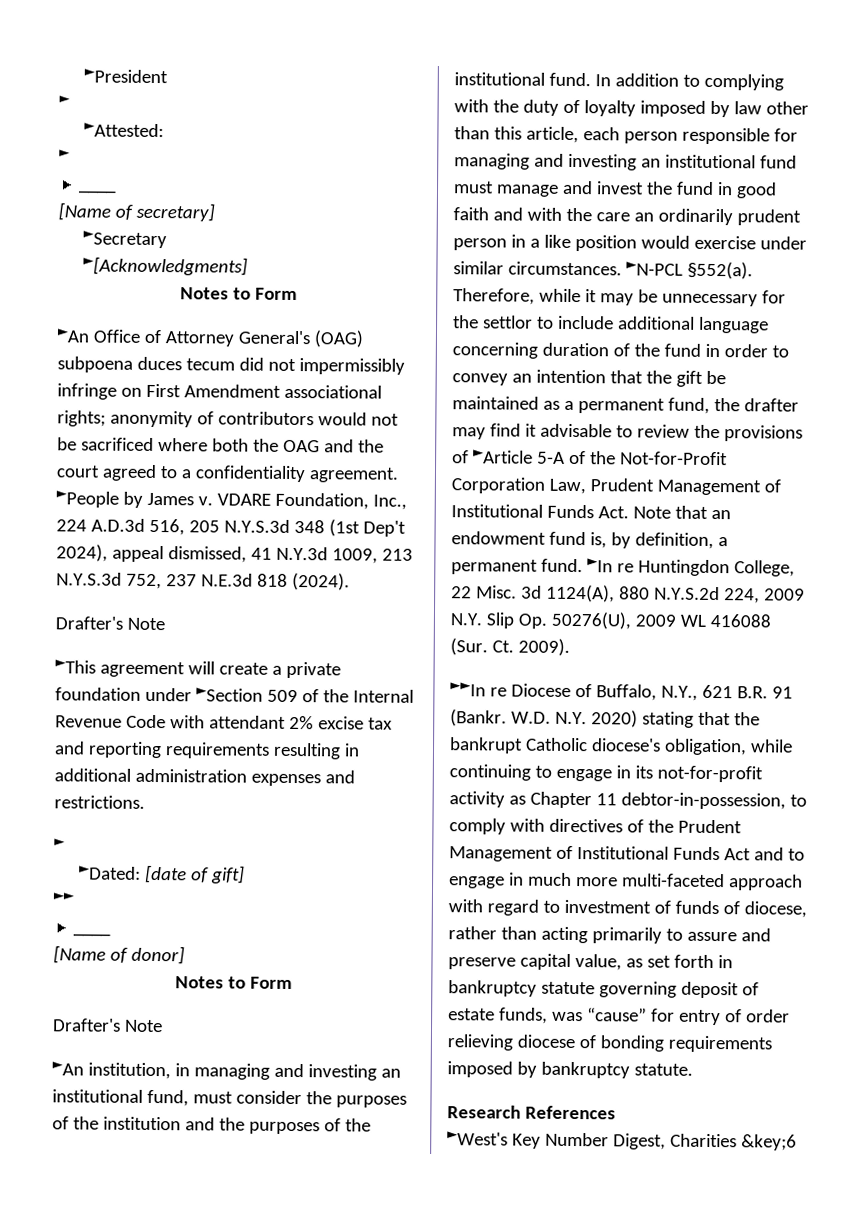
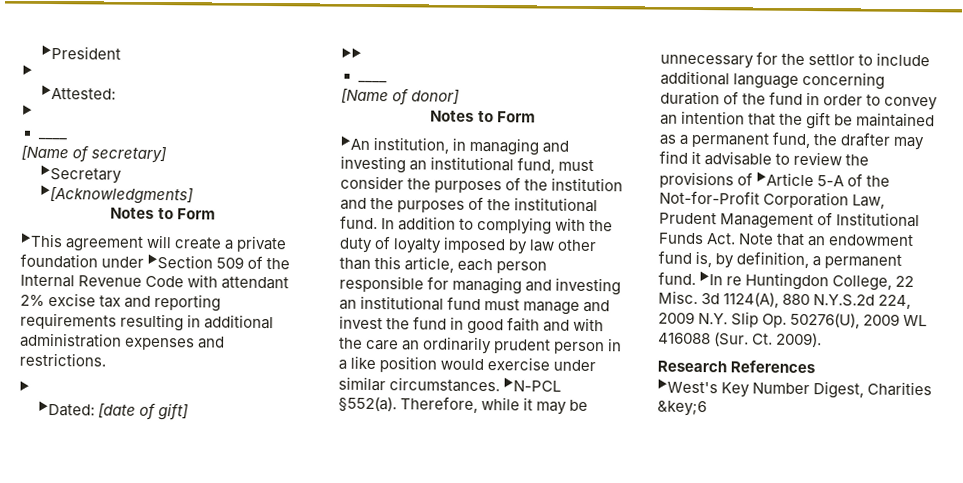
[57,328,364,348] [57,356,405,375] [57,383,382,400] [57,410,399,428] [57,437,384,453] [56,464,399,483] [56,490,407,510] [56,518,406,537] [56,544,413,564] [56,572,350,591] [55,616,165,631] // ►An Office of Attorney General's (OAG) subpoena duces tecum did not impermissibly infringe on First Amendment associational rights; anonymity of contributors would not be sacrificed where both the OAG and the court agreed to a confidentiality agreement. ►People by James v. VDARE Foundation, Inc., 224 A.D.3d 516, 205 N.Y.S.3d 348 (1st Dep't 2024), appeal dismissed, 41 N.Y.3d 1009, 213 N.Y.S.3d 752, 237 N.E.3d 818 (2024). // Drafter's Note -> (216, 214) none
[52,1018,163,1033] // Drafter's Note -> (536, 117) none
[450,682,793,701] [450,709,760,728] [449,737,793,756] [449,764,763,783] [449,791,807,810] [449,818,742,835] [449,845,805,862] [449,872,803,891] [448,899,807,918] [448,926,771,944] [448,953,733,971] [448,980,759,999] [448,1007,790,1026] [447,1034,772,1053] [447,1061,693,1079] // ►►In re Diocese of Buffalo, N.Y., 621 B.R. 91 (Bankr. W.D. N.Y. 2020) stating that the bankrupt Catholic diocese's obligation, while continuing to engage in its not-for-profit activity as Chapter 11 debtor-in-possession, to comply with directives of the Prudent Management of Institutional Funds Act and to engage in much more multi-faceted approach with regard to investment of funds of diocese, rather than acting primarily to assure and preserve capital value, as set forth in bankruptcy statute governing deposit of estate funds, was “cause” for entry of order relieving diocese of bonding requirements imposed by bankruptcy statute. -> (823, 340) none

